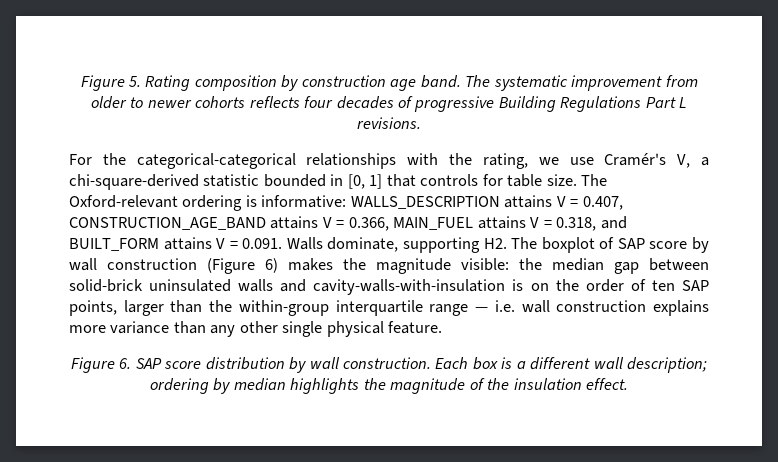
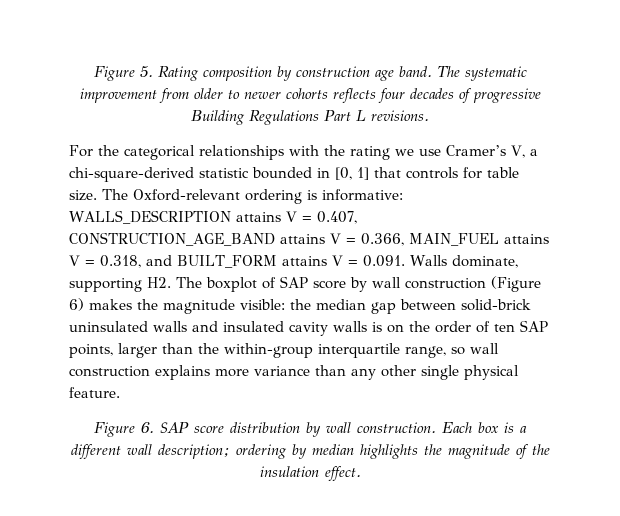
[136,153,296,169] categorical-categorical -> [124,145,195,160] categorical
[482,153,528,169] rating, -> [350,146,390,160] rating
[604,153,667,166] Cramér's -> [446,145,506,156] Cramer’s
[313,279,506,295] cavity-walls-with-insulation -> [223,321,367,336] insulated cavity walls
[429,300,515,316] range — i.e. -> [405,346,465,358] range, so

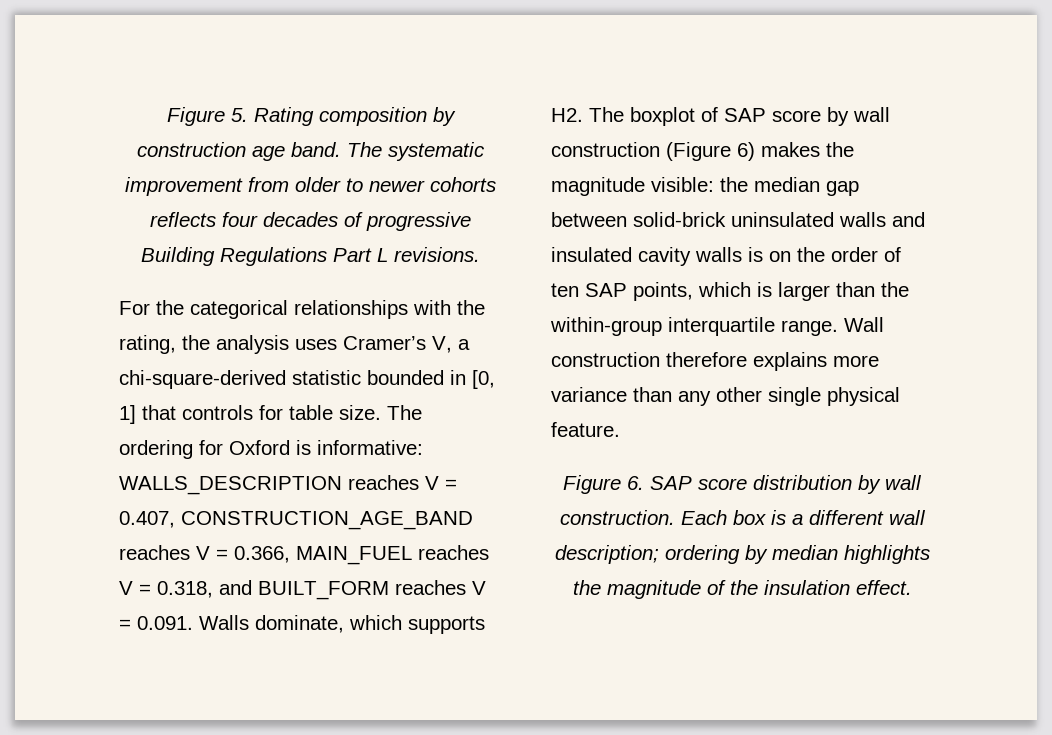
[350,146,441,160] rating we use -> [119,335,337,354] rating, the analysis uses
[133,189,302,204] Oxford-relevant ordering -> [119,440,290,459] ordering for Oxford
[235,212,281,222] attains -> [348,475,419,490] reaches
[280,234,325,244] attains -> [119,545,190,560] reaches
[504,234,549,244] attains -> [418,545,489,560] reaches
[282,256,327,266] attains -> [395,580,466,595] reaches
[69,278,142,292] supporting -> [349,615,485,634] which supports
(113, 351) none -> [698,282,772,297] which is
[405,343,499,358] [69,366,150,377] range, so wall construction -> [781,317,884,336] [551,352,747,367] range. Wall construction therefore

